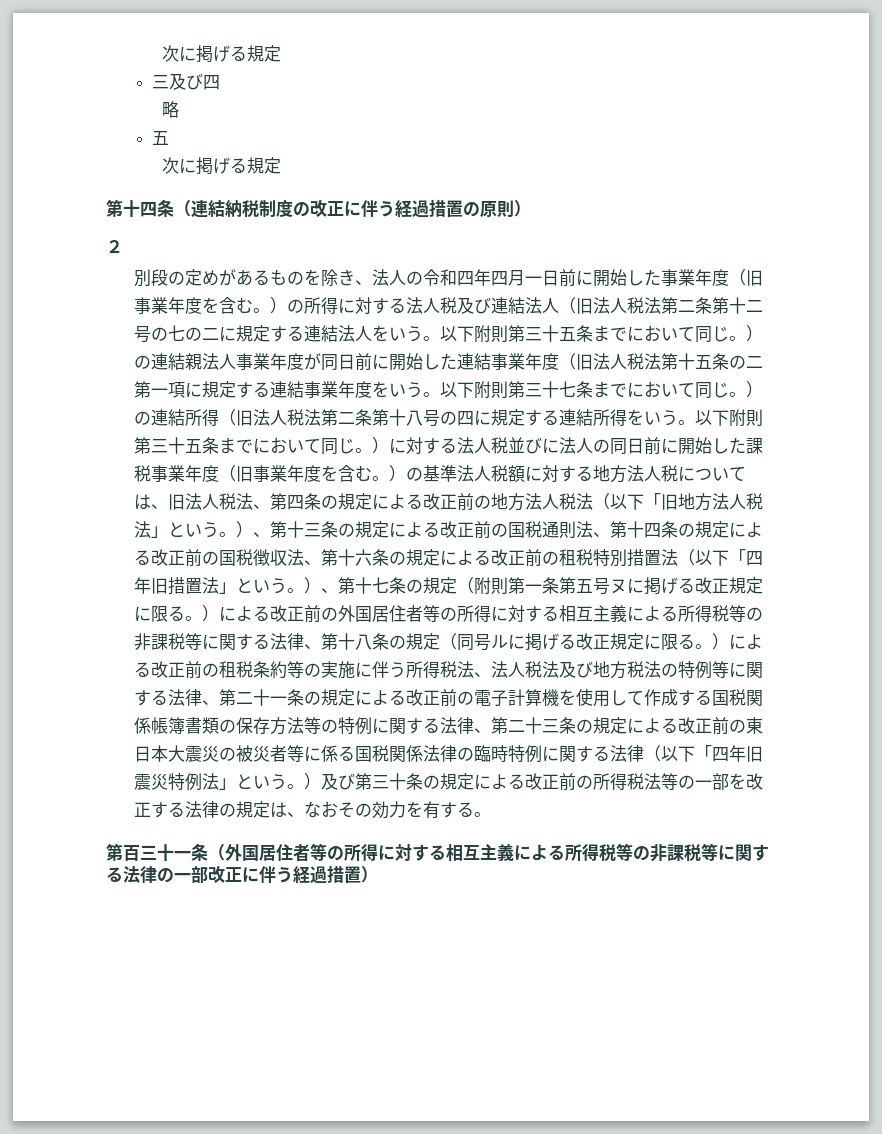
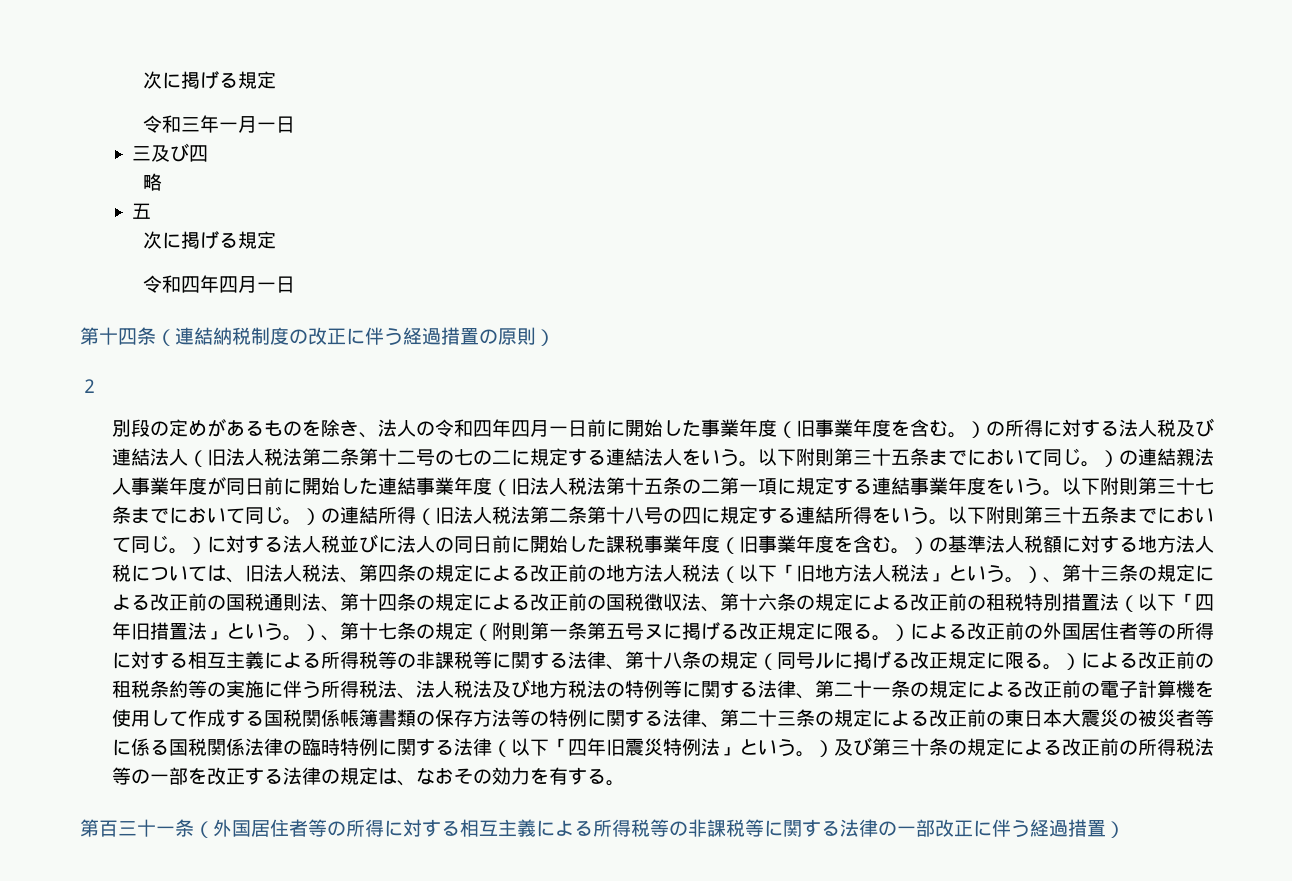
[161,45,281,63] 次に掲げる規定 -> [143,71,277,89] [143,115,296,133] 次に掲げる規定 // 令和三年一月一日
(281, 165) none -> [143,275,296,293] // 令和四年四月一日

